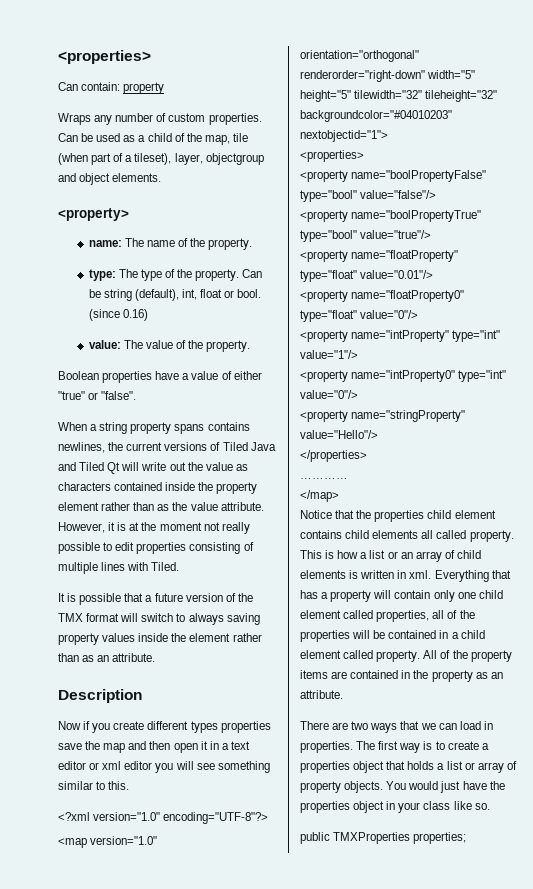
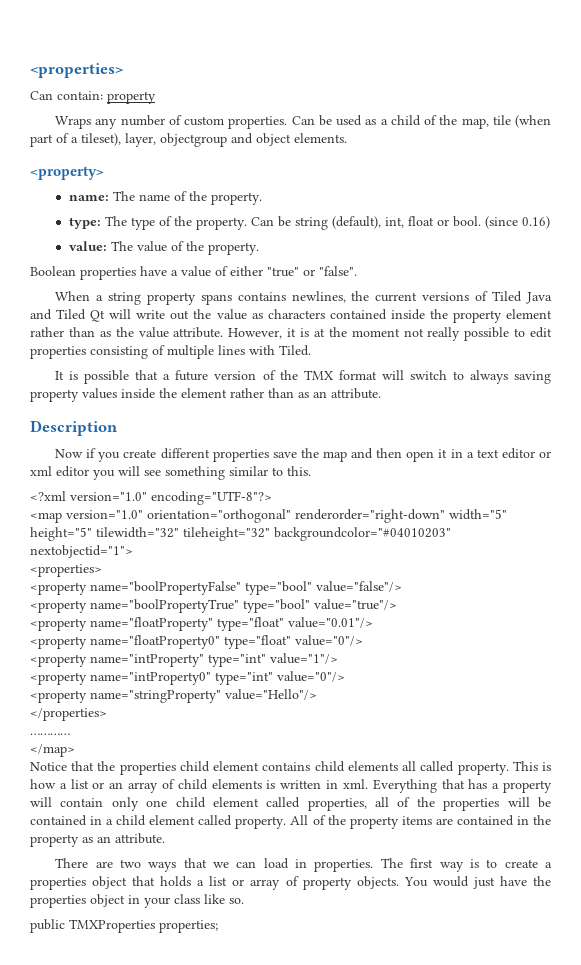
[190,721,218,733] types -> (210, 453) none

